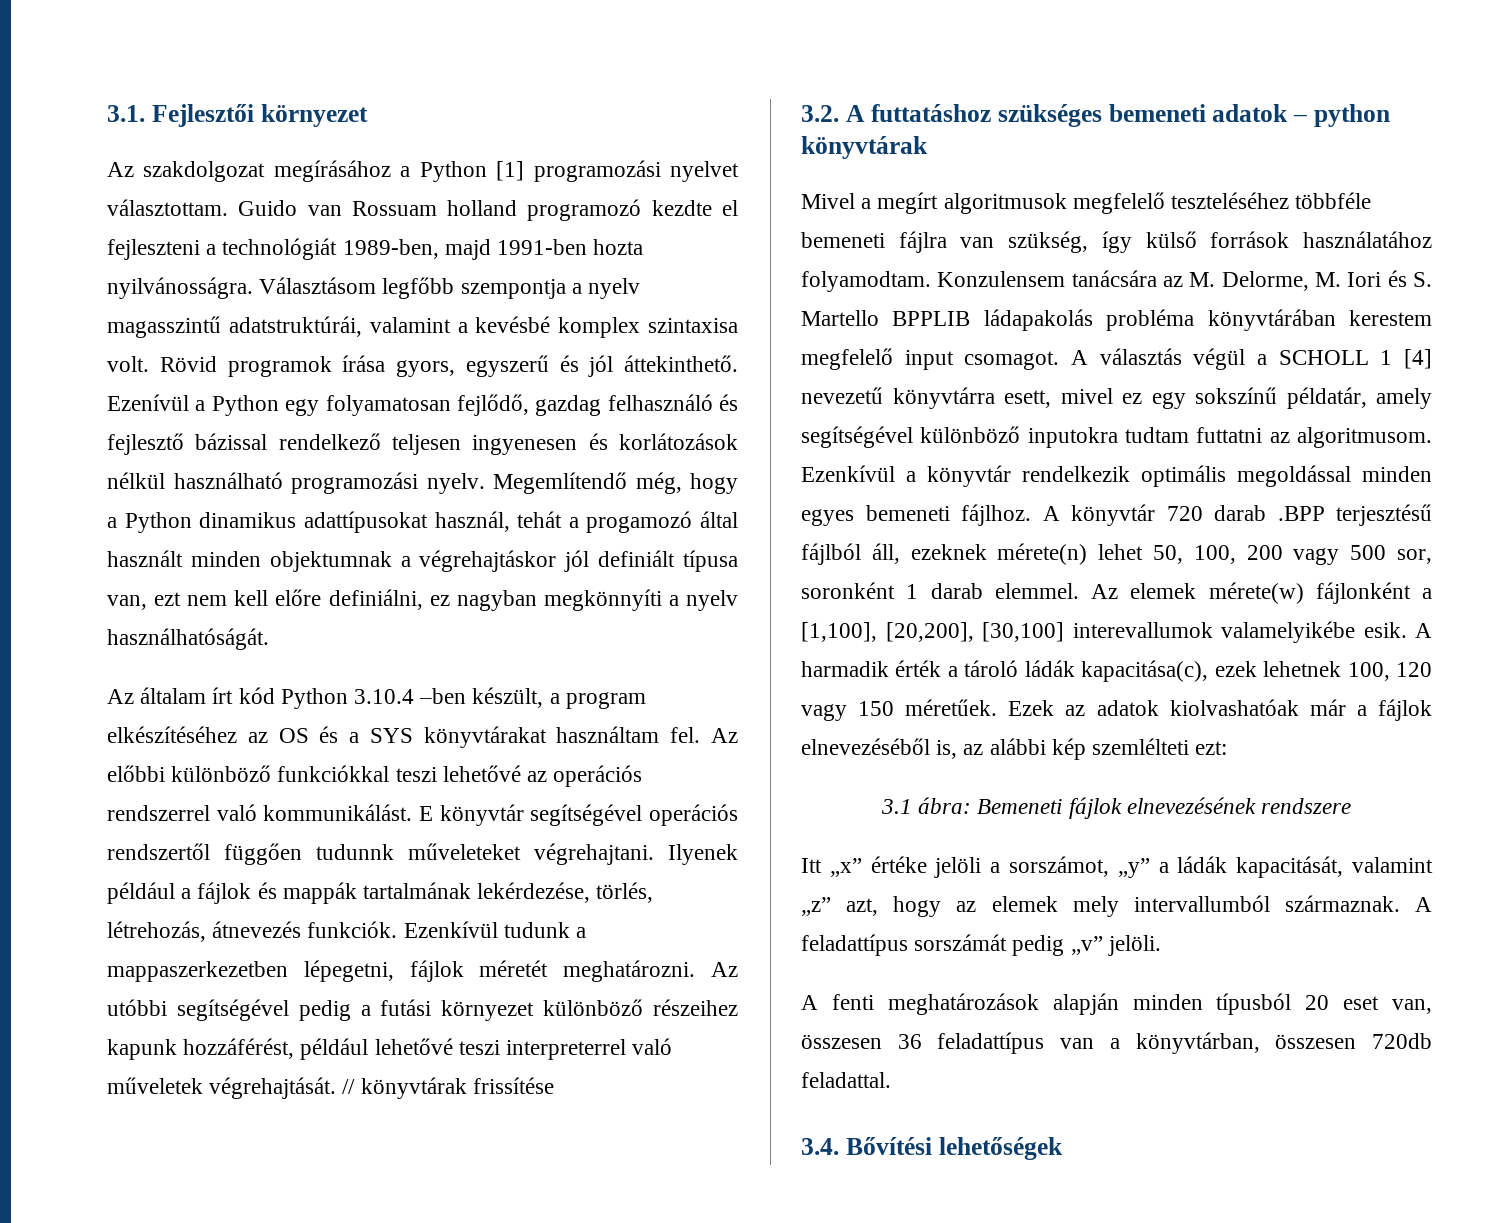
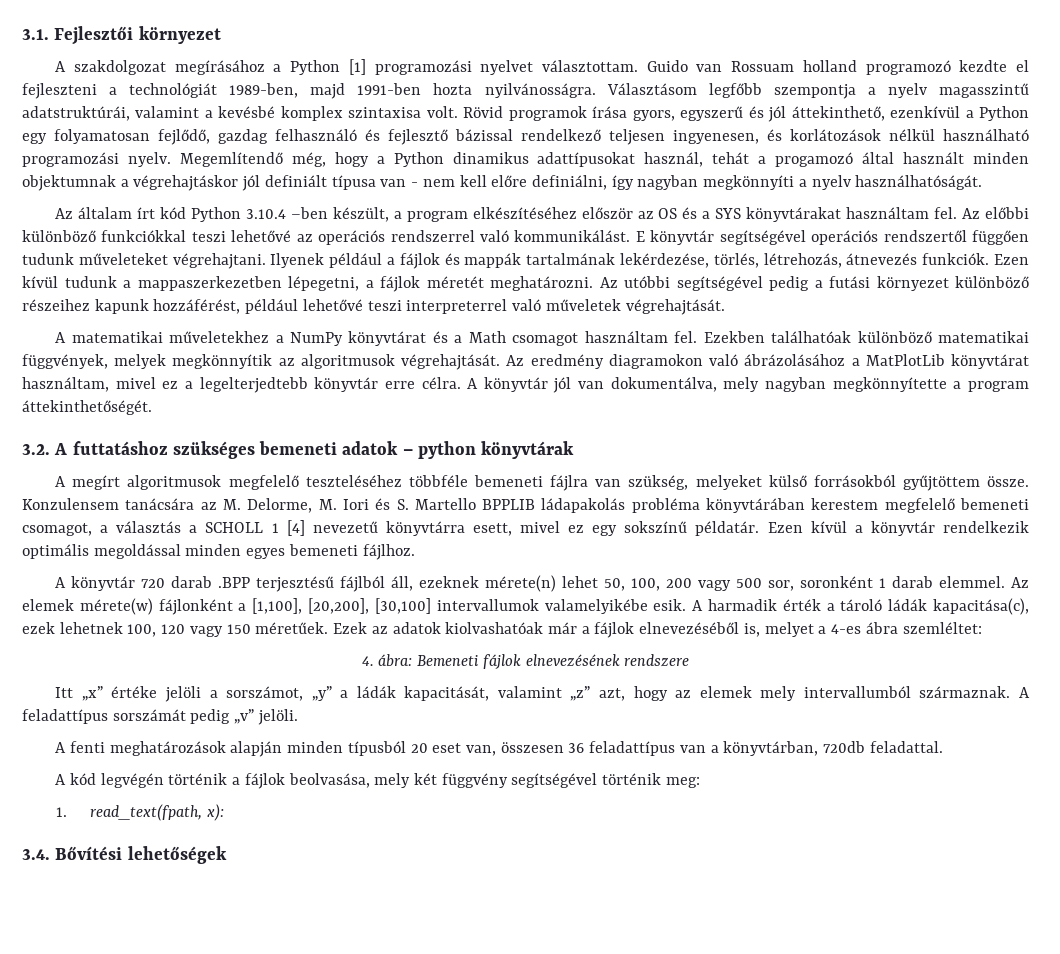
[107,162,134,177] Az -> [55,61,67,72] A
[624,355,738,372] [107,394,189,411] áttekinthető. Ezenívül -> [791,106,961,121] áttekinthető, ezenkívül
[472,435,578,455] ingyenesen -> [673,130,759,144] ingyenesen,
[107,592,182,610] van, ezt -> [380,179,419,187] van -
[429,595,450,606] ez -> [611,175,634,190] így
(237, 734) none -> [581,207,633,219] először
[316,844,394,860] tudunnk -> [22,253,74,265] tudunk
[403,921,498,938] Ezenkívül -> [993,254,1029,265] [22,276,58,288] Ezen kívül
(394, 971) none -> [365,280,374,288] a
[342,1077,554,1099] // könyvtárak frissítése -> [55,331,1029,346] [22,354,1030,370] [22,377,1029,393] [22,400,152,415] // A matematikai műveletekhez a NumPy könyvtárat és a Math csomagot használtam fel. Ezekben találhatóak különböző matematikai függvények, melyek megkönnyítik az algoritmusok végrehajtását. Az eredmény diagramokon való ábrázolásához a MatPlotLib könyvtárat használtam, mivel ez a legelterjedtebb könyvtár erre célra. A könyvtár jól van dokumentálva, mely nagyban megkönnyítette a program áttekinthetőségét.
[801,193,872,209] Mivel a -> [55,476,67,487] A
[1101,231,1432,253] [801,271,931,292] így külső források használatához folyamodtam. -> [695,475,1029,491] melyeket külső forrásokból gyűjtöttem össze.
[904,348,1246,370] input csomagot. A választás végül -> [960,498,1029,510] [22,521,182,536] bemeneti csomagot, a választás
[1286,387,1432,409] [801,426,1432,448] [801,465,895,482] példatár, amely segítségével különböző inputokra tudtam futtatni az algoritmusom. Ezenkívül -> [695,521,847,536] példatár. Ezen kívül
(1031, 515) none -> (415, 552) //
[1072,622,1213,638] interevallumok -> [436,599,539,611] intervallumok
[963,738,1228,760] [880,799,912,814] az alábbi kép szemlélteti ezt: // 3.1 -> [764,622,982,637] [361,656,374,666] melyet a 4-es ábra szemléltet: // 4.
[1275,1034,1357,1049] összesen -> (819, 748) none
(891, 1080) none -> [55,773,700,789] [56,804,225,821] // A kód legvégén történik a fájlok beolvasása, mely két függvény segítségével történik meg: // 1. read_text(fpath, x):

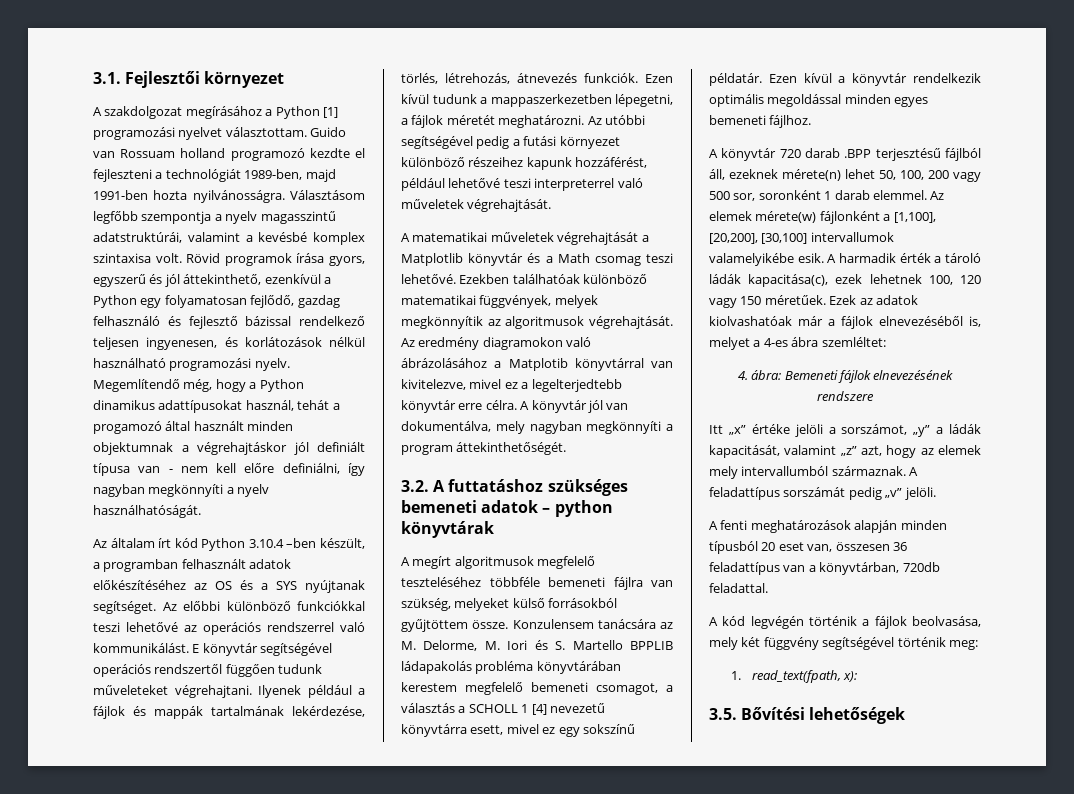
[406,207,633,222] program elkészítéséhez először -> [103,559,292,572] [93,580,186,590] programban felhasznált adatok előkészítéséhez
[746,207,958,222] könyvtárakat használtam fel. -> [305,580,365,593] [93,601,156,614] nyújtanak segítséget.
[169,331,698,346] műveletekhez a NumPy könyvtárat és a Math csomagot használtam fel. -> [490,232,649,245] [401,253,673,266] [401,274,456,284] műveletek végrehajtását a Matplotlib könyvtár és a Math csomag teszi lehetővé.
[865,354,1030,369] [22,377,109,392] MatPlotLib könyvtárat használtam, -> [508,358,673,371] [401,379,466,390] Matplotib könyvtárral van kivitelezve,
[832,377,947,392] megkönnyítette -> [586,421,662,434] megkönnyíti
[22,849,50,860] 3.4. -> [709,708,737,720] 3.5.

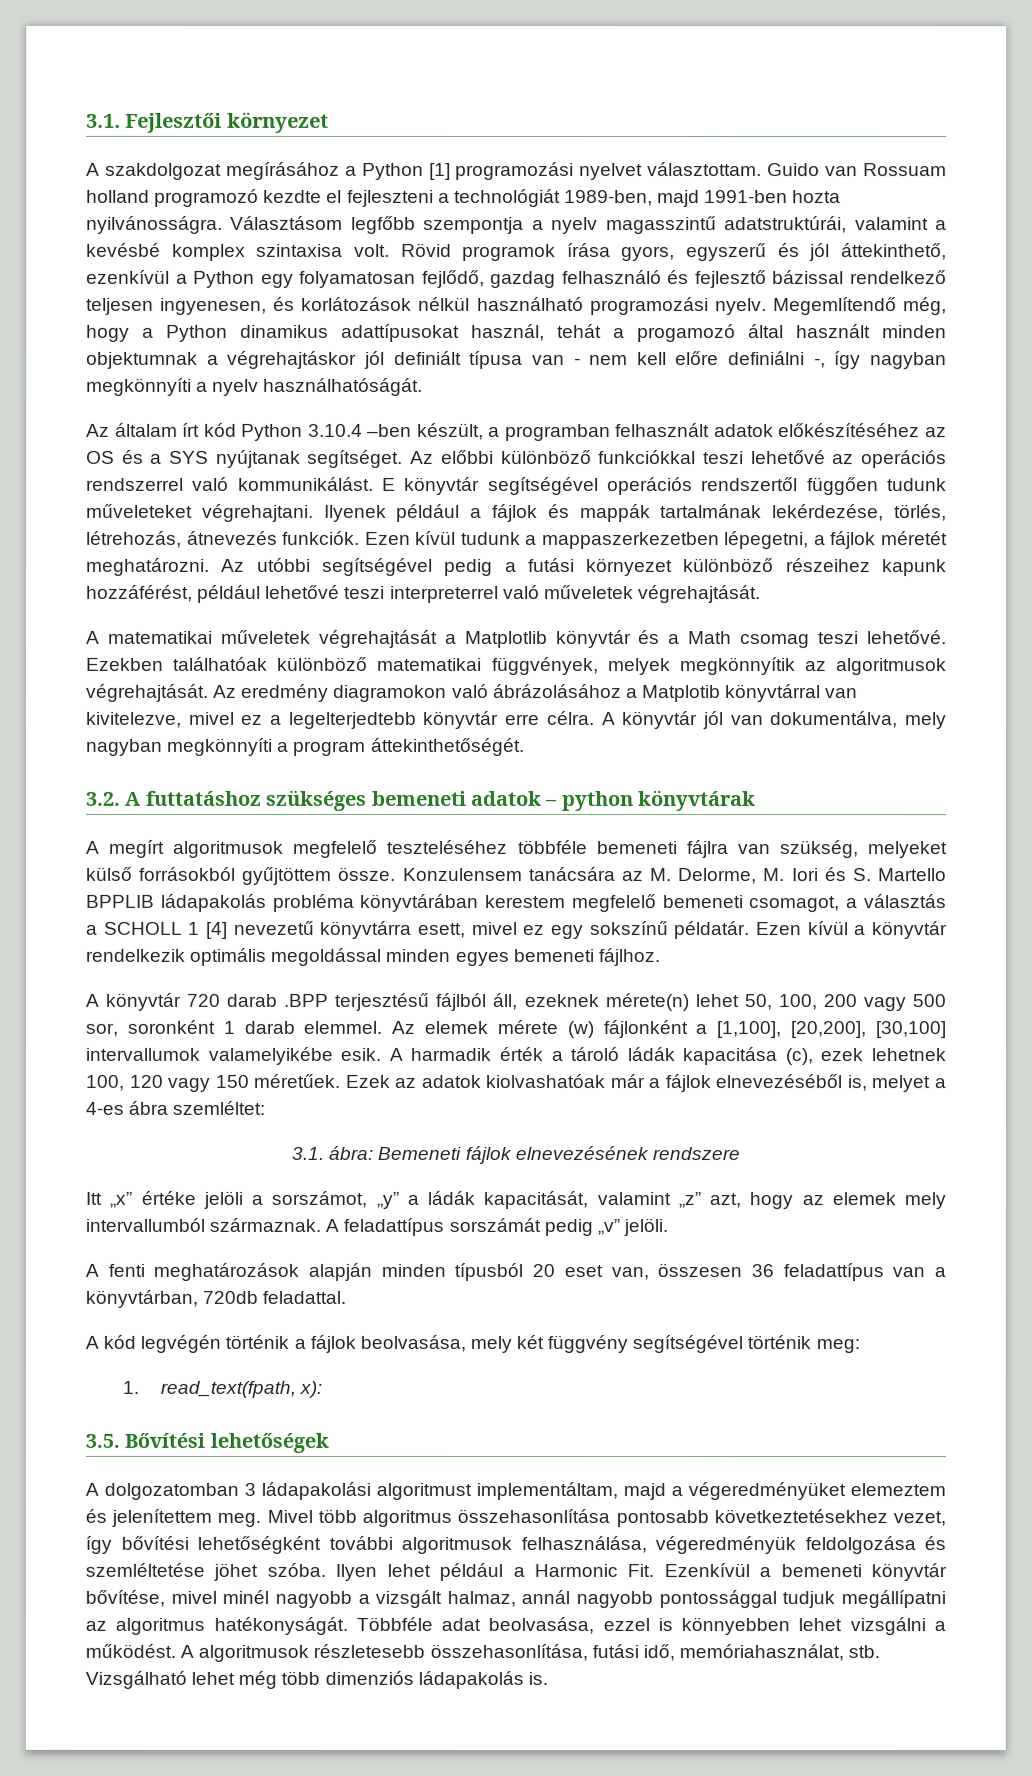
[282,463,340,474] definiálni, -> [728,351,826,369] definiálni -,
[755,211,817,223] mérete(w) -> [496,1019,594,1039] mérete (w)
[748,274,829,287] kapacitása(c), -> [682,1047,813,1066] kapacitása (c),
[737,371,748,380] 4. -> [291,1146,325,1160] 3.1.
(906, 715) none -> [85,1481,946,1501] [85,1508,946,1528] [85,1535,946,1555] [85,1562,947,1582] [85,1589,946,1609] [85,1616,946,1636] [85,1643,881,1662] [85,1670,548,1690] // A dolgozatomban 3 ládapakolási algoritmust implementáltam, majd a végeredményüket elemeztem és jelenítettem meg. Mivel több algoritmus összehasonlítása pontosabb következtetésekhez vezet, így bővítési lehetőségként további algoritmusok felhasználása, végeredményük feldolgozása és szemléltetése jöhet szóba. Ilyen lehet például a Harmonic Fit. Ezenkívül a bemeneti könyvtár bővítése, mivel minél nagyobb a vizsgált halmaz, annál nagyobb pontossággal tudjuk megállípatni az algoritmus hatékonyságát. Többféle adat beolvasása, ezzel is könnyebben lehet vizsgálni a működést. A algoritmusok részletesebb összehasonlítása, futási idő, memóriahasználat, stb. Vizsgálható lehet még több dimenziós ládapakolás is.

